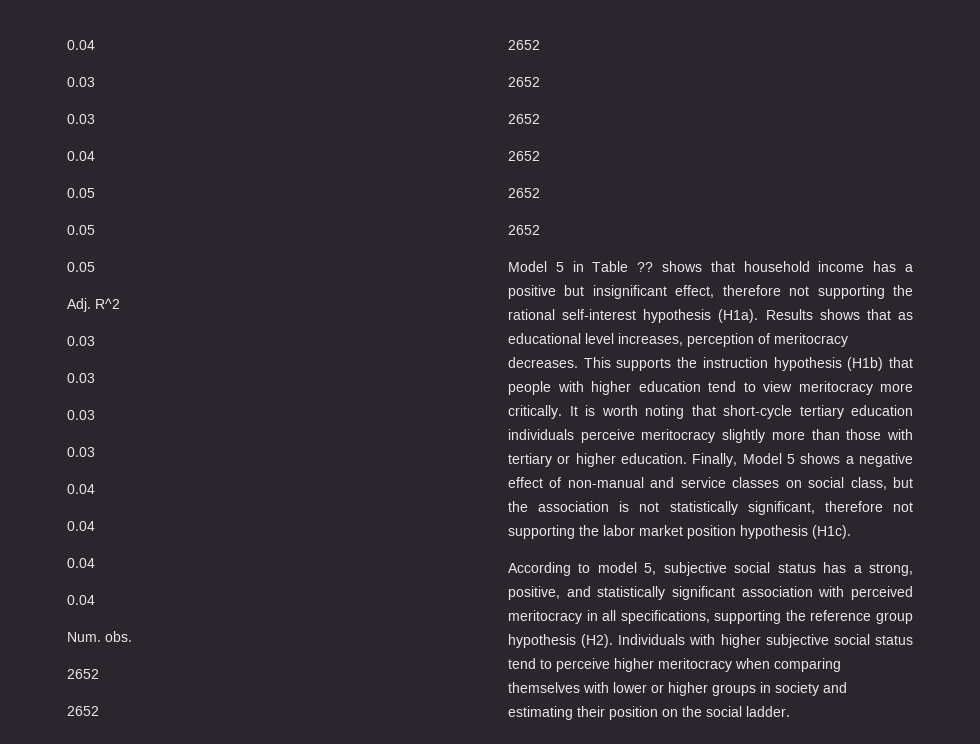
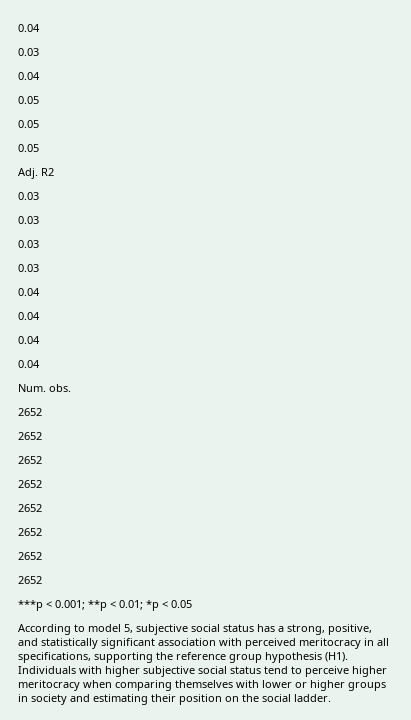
[67,114,95,124] // 0.03 -> (39, 52) none
[95,298,120,309] R^2 -> [41,168,54,176] R2
[508,261,913,272] [508,285,913,299] [508,309,913,323] [508,333,848,347] [508,357,913,371] [508,381,913,395] [508,405,913,419] [508,429,913,443] [508,453,913,467] [508,477,914,490] [508,501,913,515] [508,525,851,539] Model 5 in Table ?? shows that household income has a positive but insignificant effect, therefore not supporting the rational self-interest hypothesis (H1a). Results shows that as educational level increases, perception of meritocracy decreases. This supports the instruction hypothesis (H1b) that people with higher education tend to view meritocracy more critically. It is worth noting that short-cycle tertiary education individuals perceive meritocracy slightly more than those with tertiary or higher education. Finally, Model 5 shows a negative effect of non-manual and service classes on social class, but the association is not statistically significant, therefore not supporting the labor market position hypothesis (H1c). -> [18,600,192,611] ***p < 0.001; **p < 0.01; *p < 0.05
[581,634,614,648] (H2). -> [325,652,348,662] (H1).

